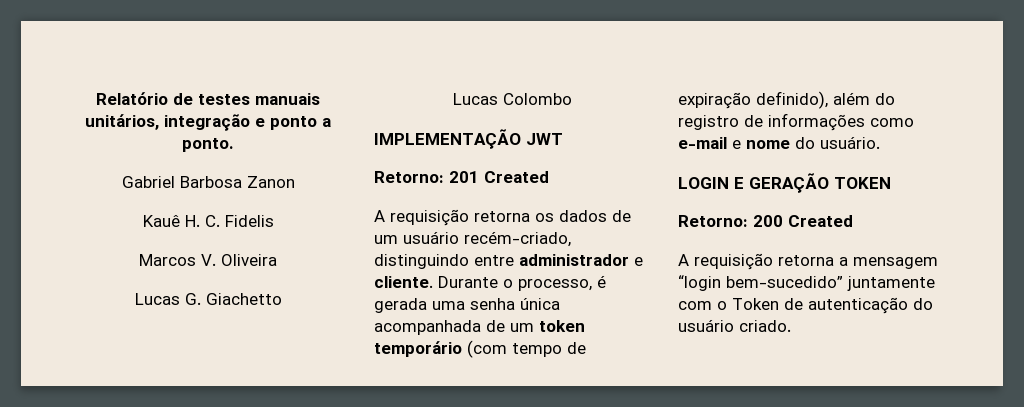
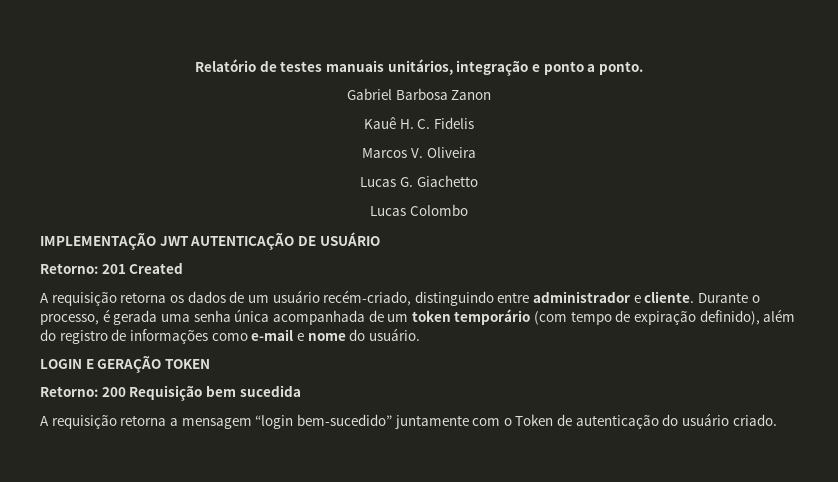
(563, 139) none -> [190,232,380,250] AUTENTICAÇÃO DE USUÁRIO
[788,215,853,227] Created -> [129,385,301,401] Requisição bem sucedida

